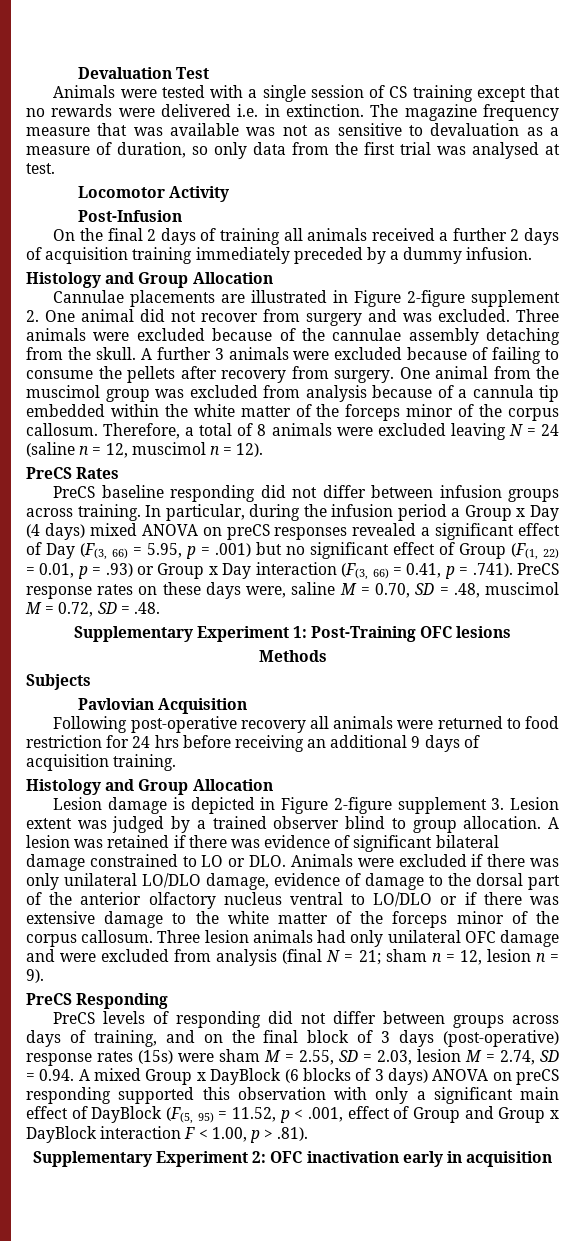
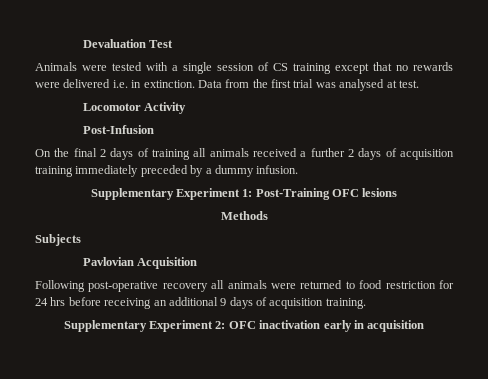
[370,104,559,121] [26,123,560,136] [26,142,286,159] The magazine frequency measure that was available was not as sensitive to devaluation as a measure of duration, so only data -> [197,80,222,88] Data
[26,272,273,288] [53,290,560,307] [26,309,559,326] [26,328,560,345] [26,347,560,364] [26,366,559,383] [26,385,559,402] [26,404,559,421] [26,423,559,440] [26,442,264,458] [26,467,120,479] [53,485,559,502] [26,504,560,521] [26,523,560,540] [26,542,559,560] [26,562,560,580] [26,582,559,599] [25,602,160,617] // Histology and Group Allocation // Cannulae placements are illustrated in Figure 2-figure supplement 2. One animal did not recover from surgery and was excluded. Three animals were excluded because of the cannulae assembly detaching from the skull. A further 3 animals were excluded because of failing to consume the pellets after recovery from surgery. One animal from the muscimol group was excluded from analysis because of a cannula tip embedded within the white matter of the forceps minor of the corpus callosum. Therefore, a total of 8 animals were excluded leaving N = 24 (saline n = 12, muscimol n = 12). // PreCS Rates // PreCS baseline responding did not differ between infusion groups across training. In particular, during the infusion period a Group x Day (4 days) mixed ANOVA on preCS responses revealed a significant effect of Day (F(3, 66) = 5.95, p = .001) but no significant effect of Group (F(1, 22) = 0.01, p = .93) or Group x Day interaction (F(3, 66) = 0.41, p = .741). PreCS response rates on these days were, saline M = 0.70, SD = .48, muscimol M = 0.72, SD = .48. -> (299, 169) none
[26,779,273,795] [53,797,560,814] [26,816,559,833] [26,835,499,852] [26,854,559,871] [26,873,560,890] [26,892,559,909] [26,911,559,928] [26,930,559,947] [26,949,559,966] [26,969,44,983] [26,993,169,1009] [53,1011,559,1028] [26,1030,559,1047] [26,1049,559,1066] [26,1068,559,1085] [26,1087,559,1104] [26,1106,560,1124] [26,1126,309,1143] // Histology and Group Allocation // Lesion damage is depicted in Figure 2-figure supplement 3. Lesion extent was judged by a trained observer blind to group allocation. A lesion was retained if there was evidence of significant bilateral damage constrained to LO or DLO. Animals were excluded if there was only unilateral LO/DLO damage, evidence of damage to the dorsal part of the anterior olfactory nucleus ventral to LO/DLO or if there was extensive damage to the white matter of the forceps minor of the corpus callosum. Three lesion animals had only unilateral OFC damage and were excluded from analysis (final N = 21; sham n = 12, lesion n = 9). // PreCS Responding // PreCS levels of responding did not differ between groups across days of training, and on the final block of 3 days (post-operative) response rates (15s) were sham M = 2.55, SD = 2.03, lesion M = 2.74, SD = 0.94. A mixed Group x DayBlock (6 blocks of 3 days) ANOVA on preCS responding supported this observation with only a significant main effect of DayBlock (F(5, 95) = 11.52, p < .001, effect of Group and Group x DayBlock interaction F < 1.00, p > .81). -> (366, 303) none

